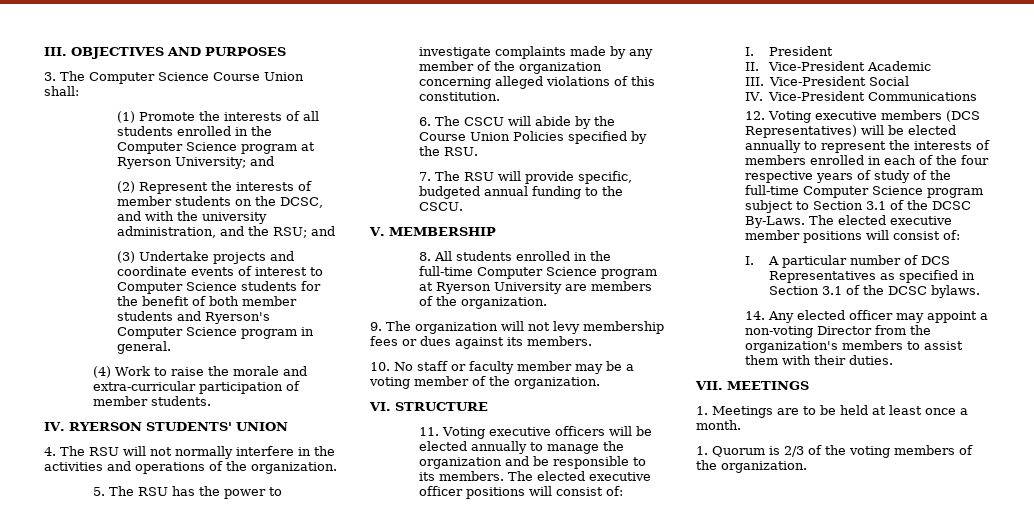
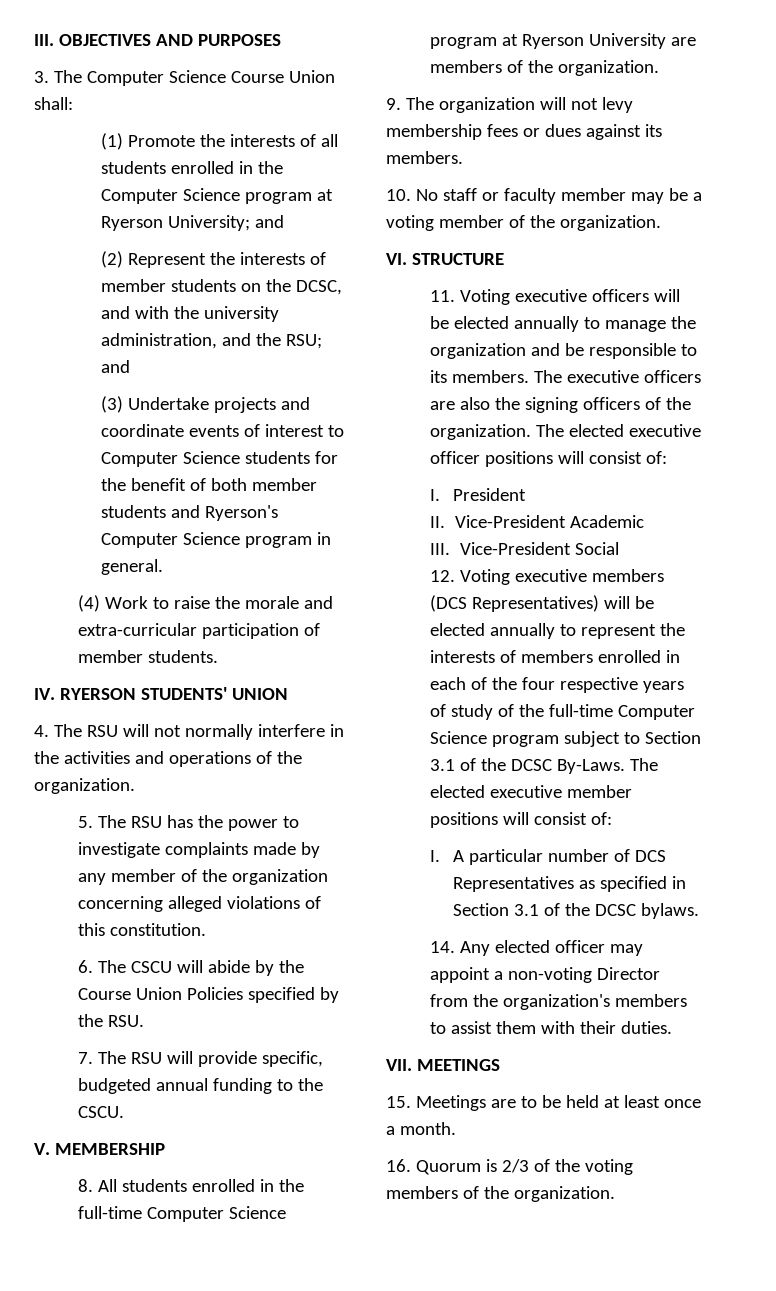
(533, 476) none -> [567,370,702,383] [430,397,692,413] [430,424,565,440] executive officers are also the signing officers of the organization. The
[744,91,978,101] // IV. Vice-President Communications -> (619, 548) none
[696,406,708,415] 1. -> [386,1096,411,1108] 15.
[696,446,708,455] 1. -> [386,1159,411,1172] 16.

